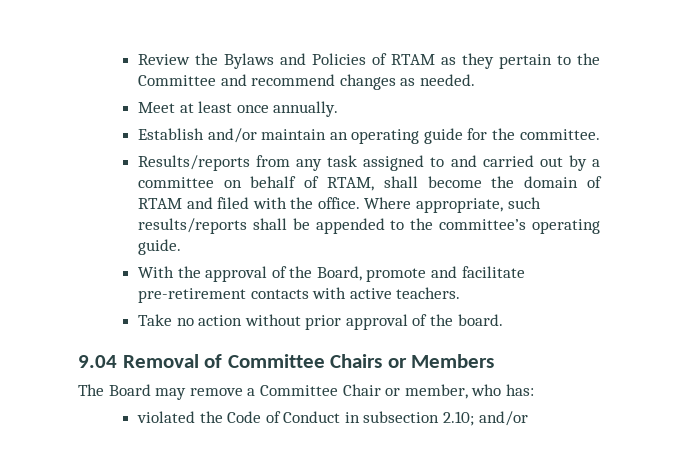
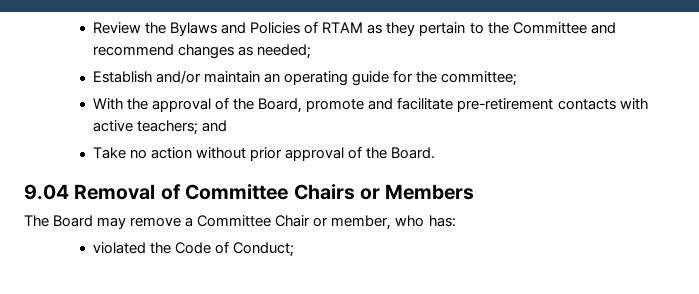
[419,74,475,86] [137,101,339,117] needed. // Meet at least once annually. -> [257,44,312,59] needed;
[519,129,600,140] [137,155,600,171] [137,176,602,191] [137,197,541,213] [137,218,600,234] [137,239,181,255] committee. // Results/reports from any task assigned to and carried out by a committee on behalf of RTAM, shall become the domain of RTAM and filed with the office. Where appropriate, such results/reports shall be appended to the committee’s operating guide. -> [441,71,518,86] committee;
[396,287,461,299] teachers. -> [137,120,228,135] teachers; and
[457,314,503,326] board. -> [391,147,436,159] Board.
[283,411,528,426] Conduct in subsection 2.10; and/or -> [233,242,295,257] Conduct;

